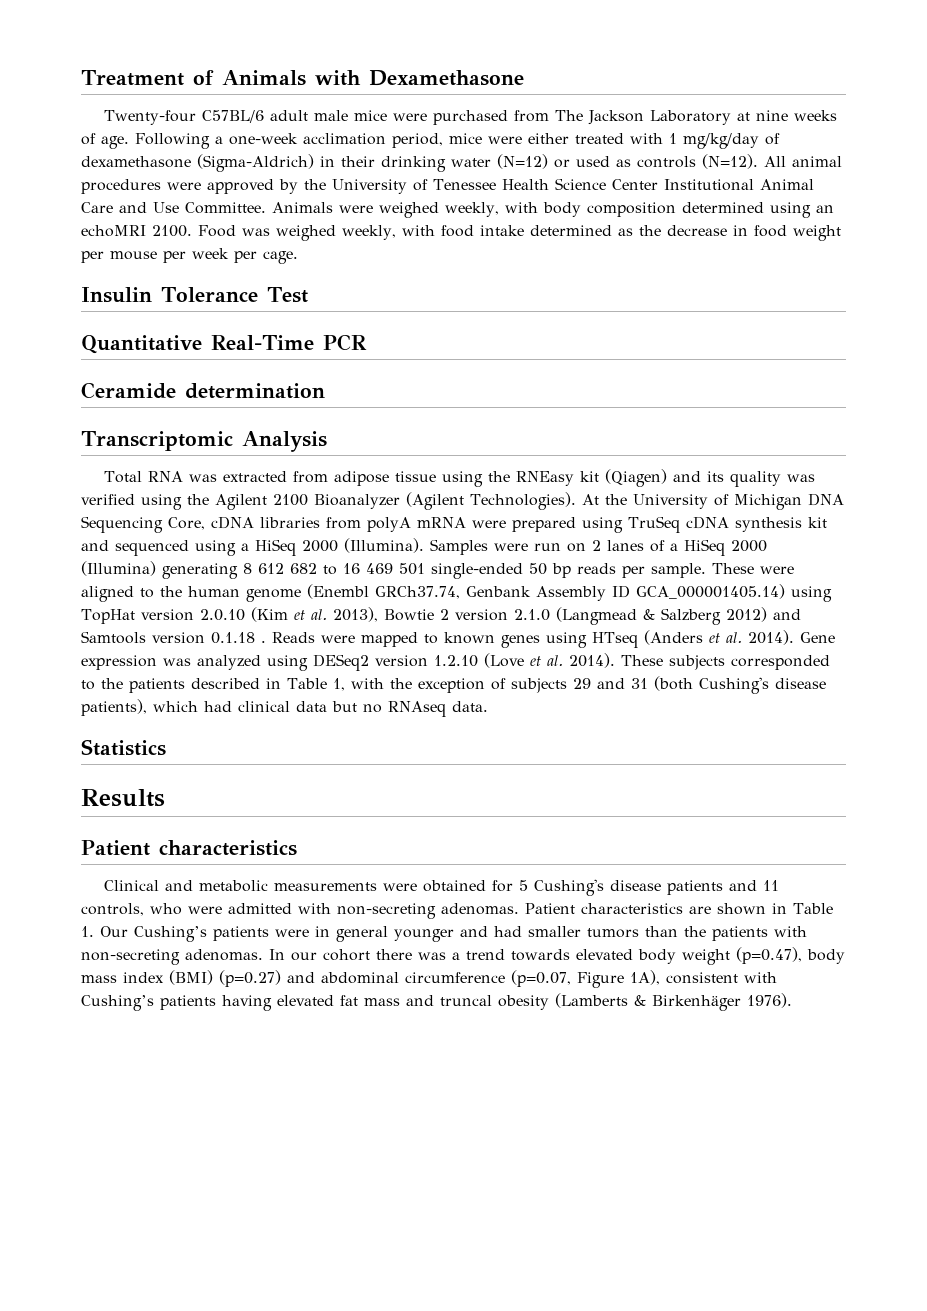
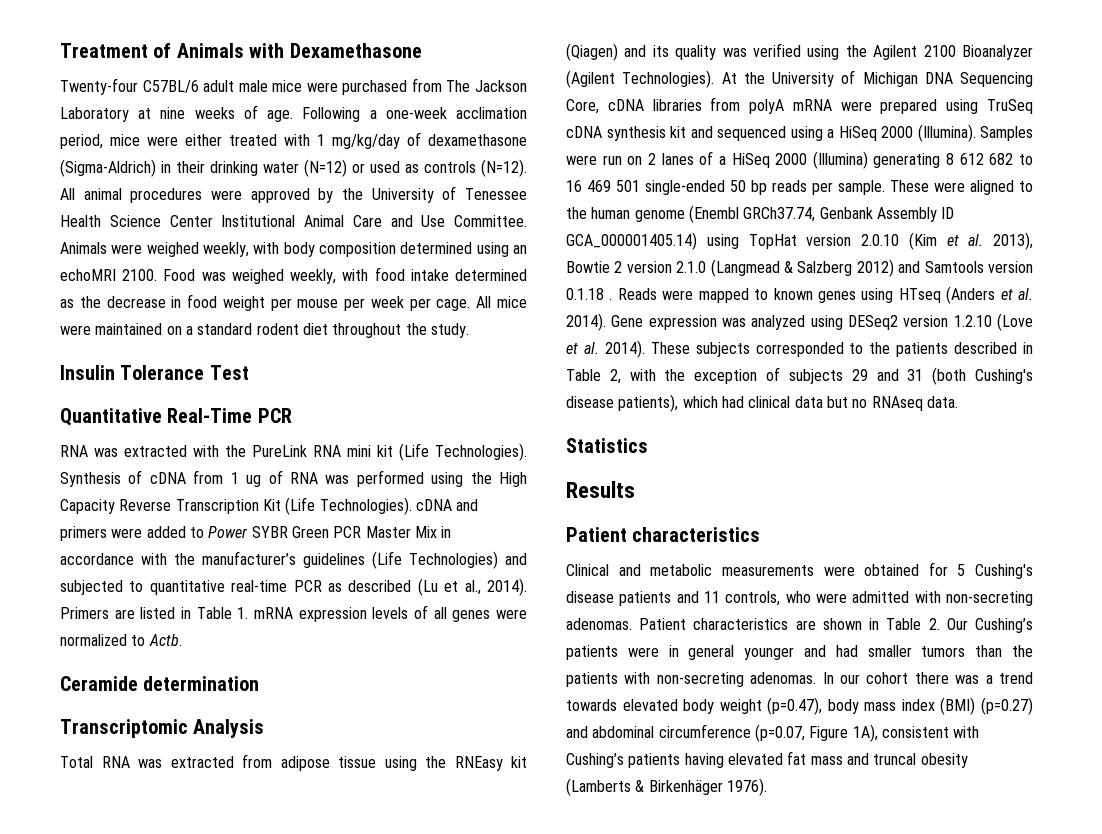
(298, 257) none -> [476,296,527,308] [60,323,469,338] All mice were maintained on a standard rodent diet throughout the study.
(367, 342) none -> [60,443,527,461] [60,470,527,487] [60,497,479,515] [60,526,452,541] [60,551,527,569] [60,578,527,596] [60,605,527,622] [60,634,182,646] // RNA was extracted with the PureLink RNA mini kit (Life Technologies). Synthesis of cDNA from 1 ug of RNA was performed using the High Capacity Reverse Transcription Kit (Life Technologies). cDNA and primers were added to Power SYBR Green PCR Master Mix in accordance with the manufacturer’s guidelines (Life Technologies) and subjected to quantitative real-time PCR as described (Lu et al., 2014). Primers are listed in Table 1. mRNA expression levels of all genes were normalized to Actb.
[332,678,345,691] 1, -> [609,369,621,384] 2,
[81,926,94,937] 1. -> [928,618,940,630] 2.

